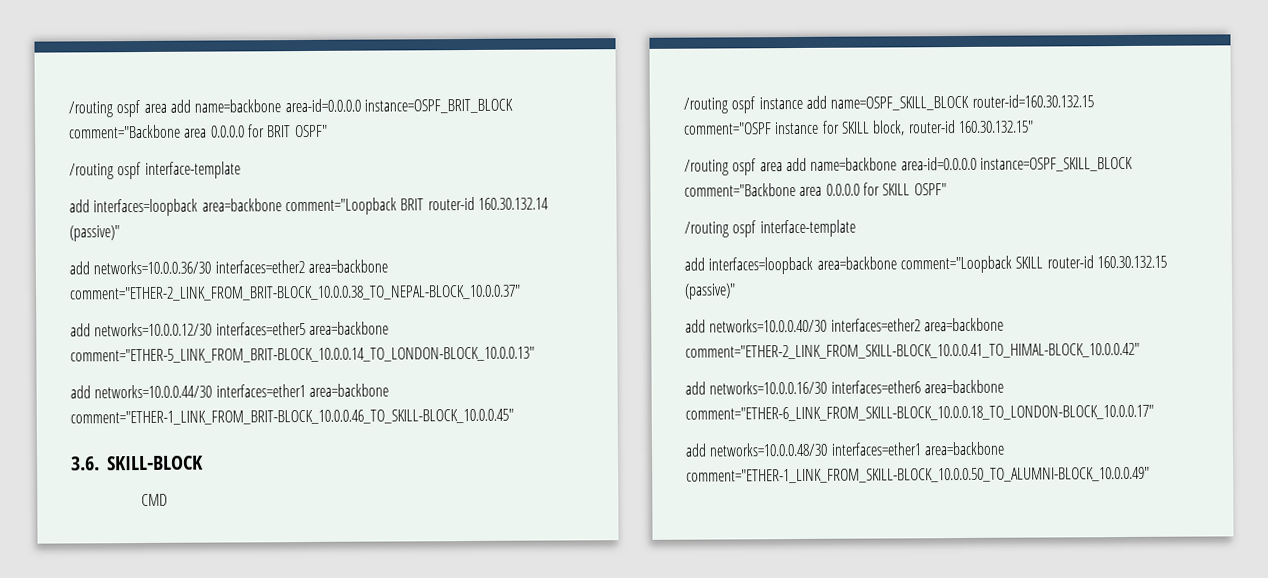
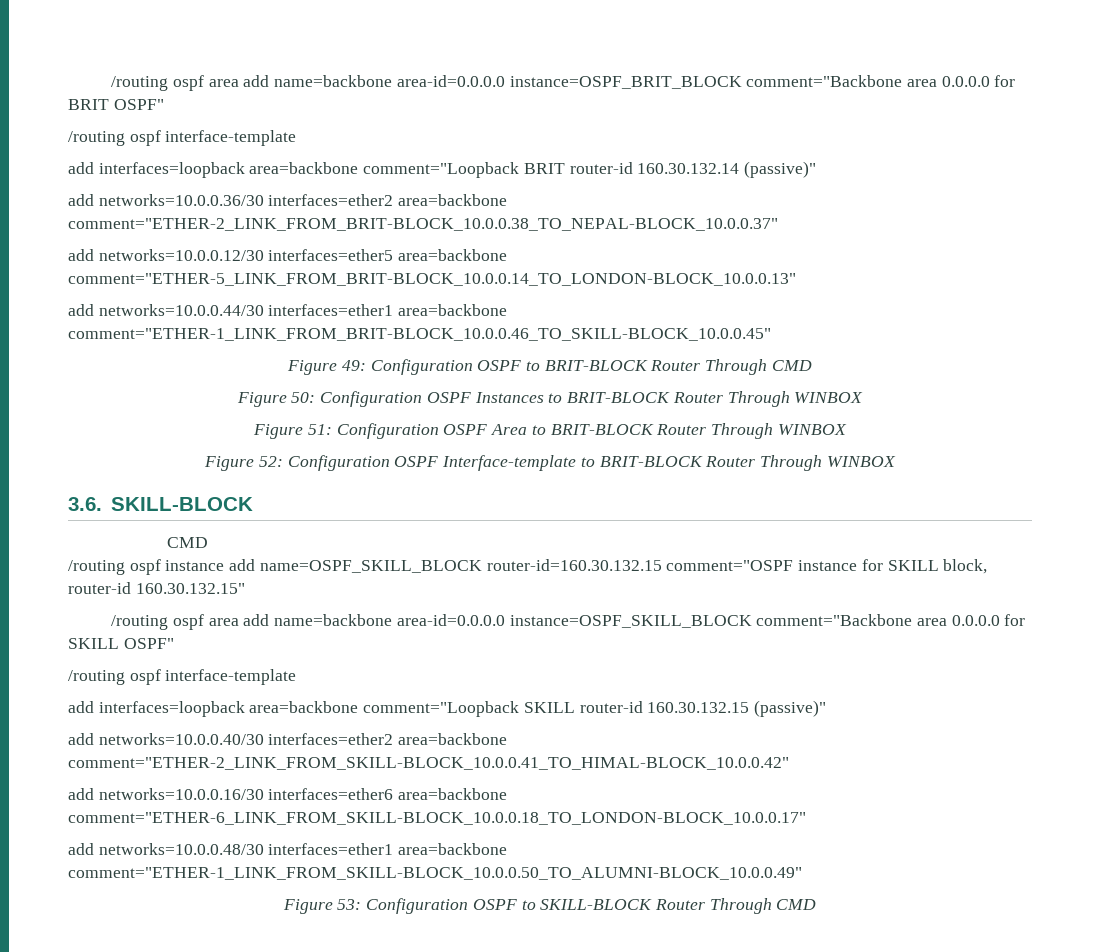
(514, 417) none -> [287,359,812,375] [236,391,864,407] [253,423,847,439] [204,455,896,471] // Figure 49: Configuration OSPF to BRIT-BLOCK Router Through CMD // Figure 50: Configuration OSPF Instances to BRIT-BLOCK Router Through WINBOX // Figure 51: Configuration OSPF Area to BRIT-BLOCK Router Through WINBOX // Figure 52: Configuration OSPF Interface-template to BRIT-BLOCK Router Through WINBOX
(1150, 475) none -> [282,898,817,914] // Figure 53: Configuration OSPF to SKILL-BLOCK Router Through CMD

